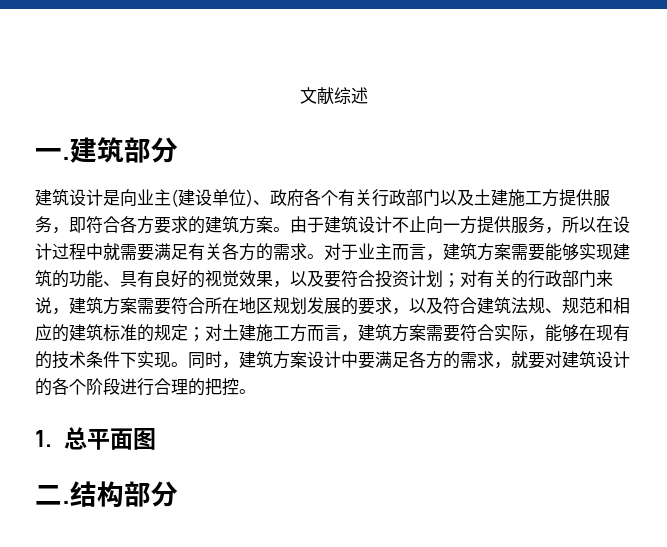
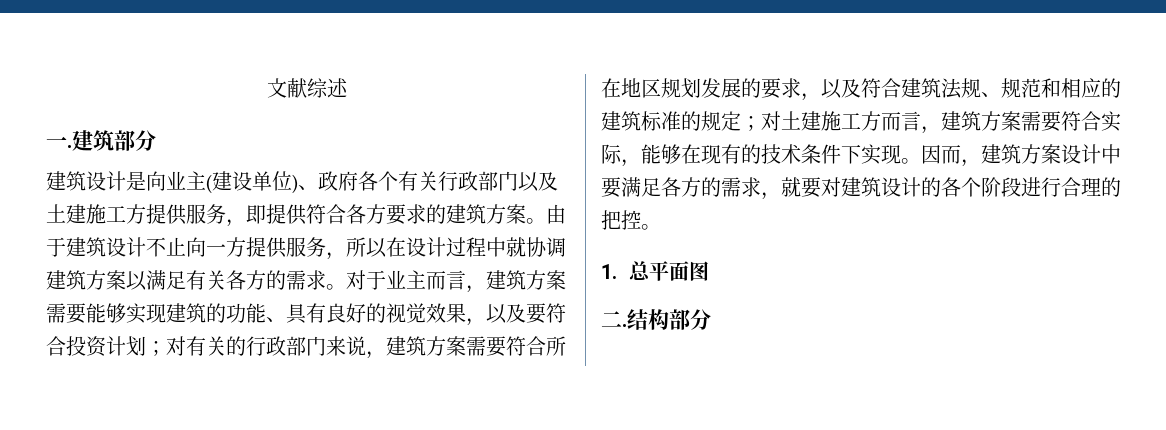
(86, 225) none -> [266,204,307,225] 提供
[120,243,154,261] 需要 -> [526,237,566,257] [46,270,147,291] 协调建筑方案以
[188,351,222,369] 同时 -> [921,145,961,164] 因而

